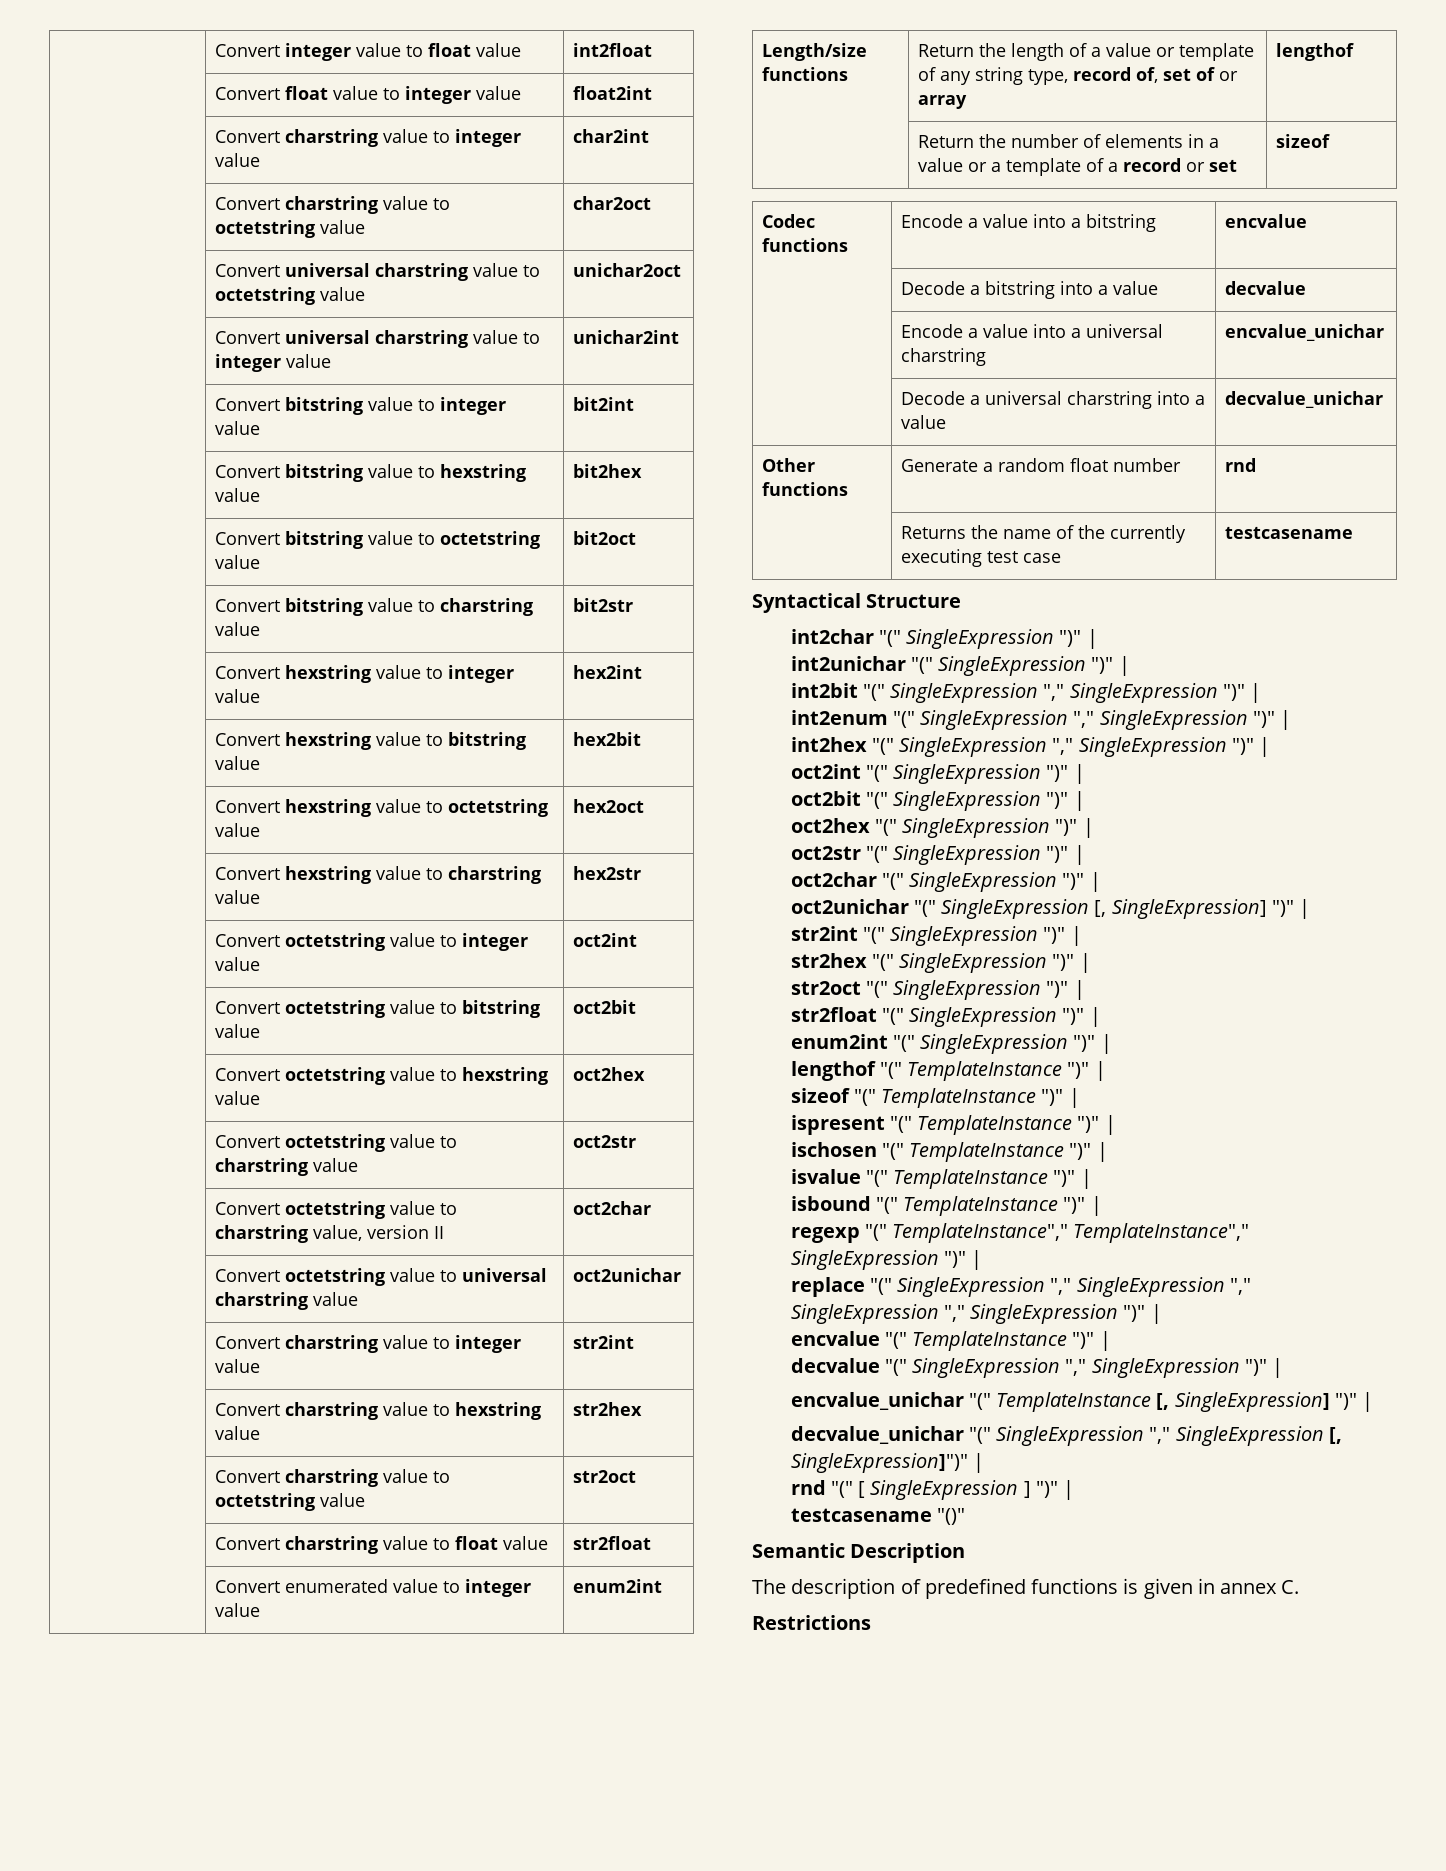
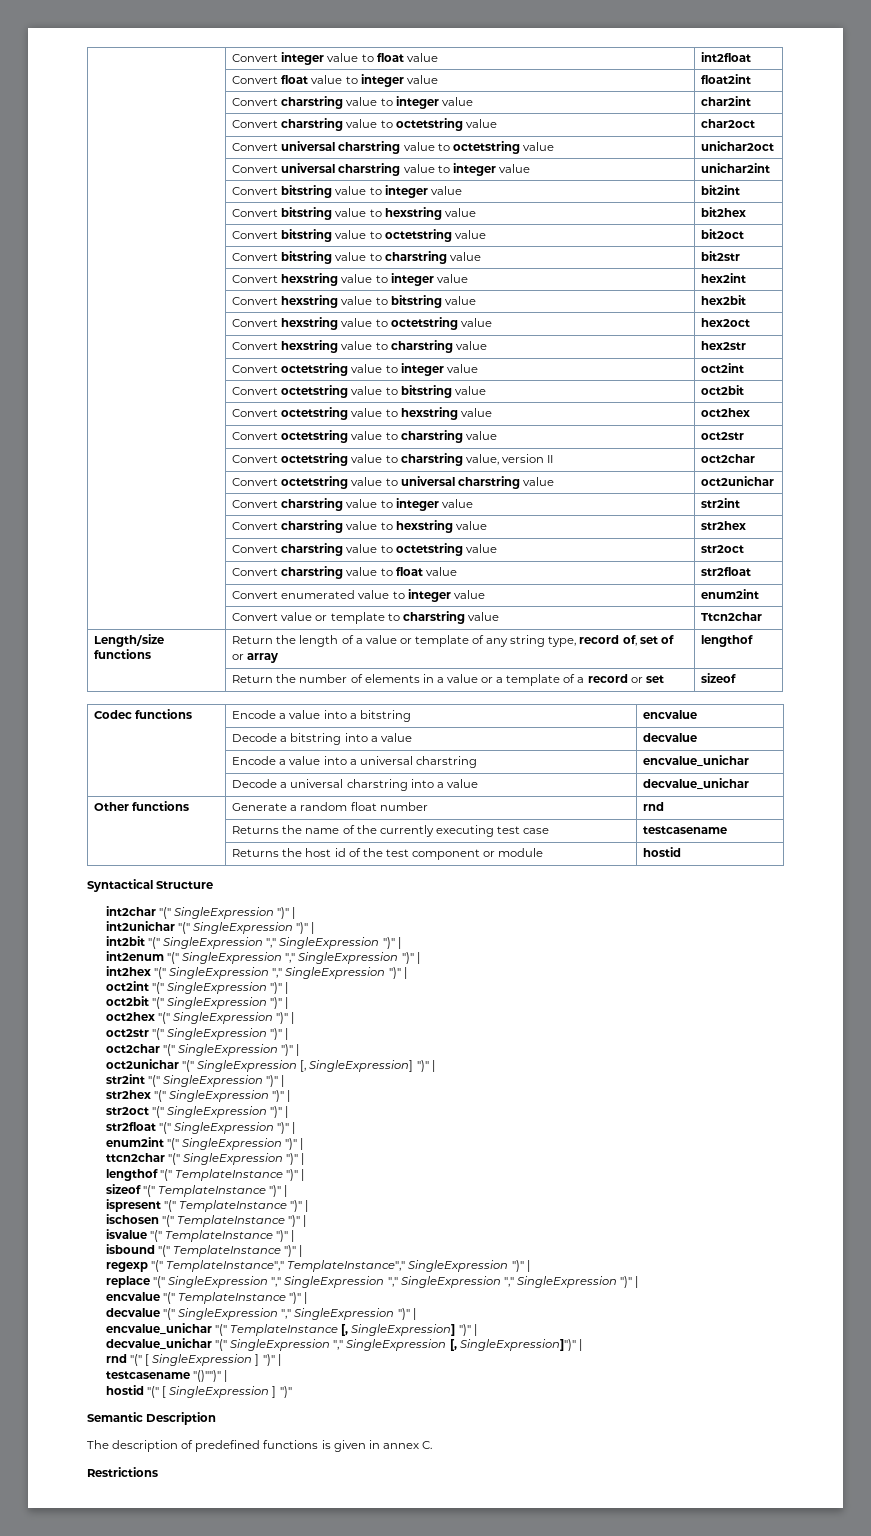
(663, 1586) none -> [232,611,499,624] [701,612,763,621] // | Convert value or template to charstring value | Ttcn2char
(1354, 532) none -> [232,848,544,860] [643,847,682,857] // | Returns the host id of the test component or module | hostid
(1112, 1044) none -> [105,1153,305,1165] // ttcn2char "(" SingleExpression ")" |
[936,1508,965,1525] "()" -> [193,1370,228,1382] [105,1385,292,1398] "()"")" | // hostid "(" [ SingleExpression ] ")"

